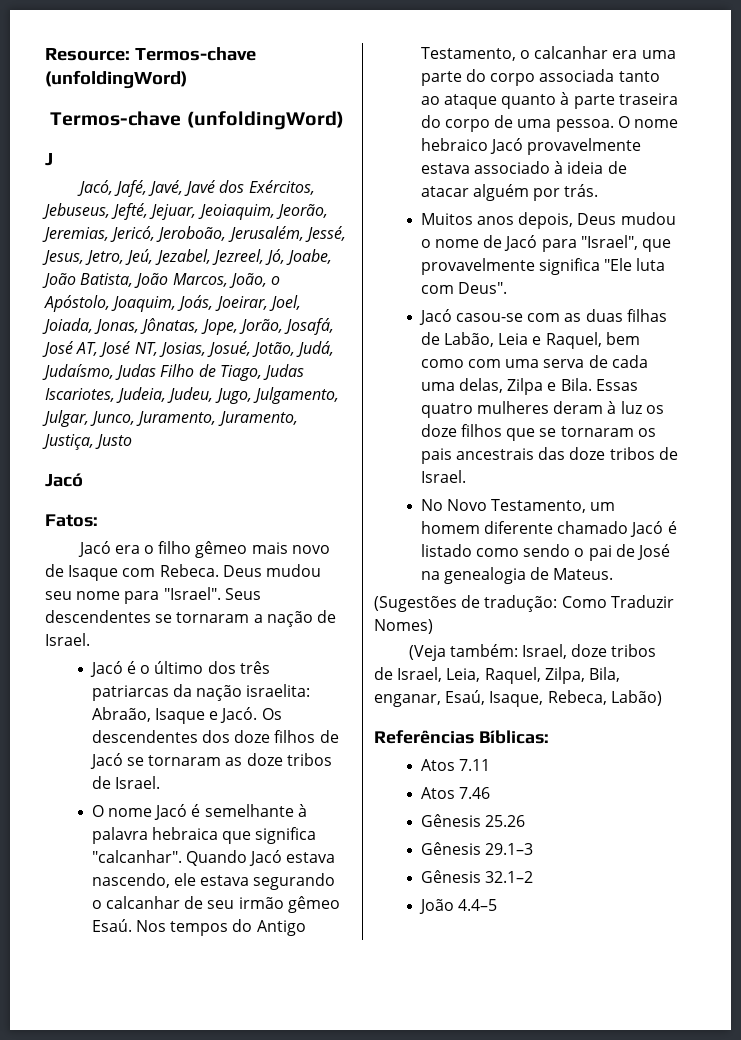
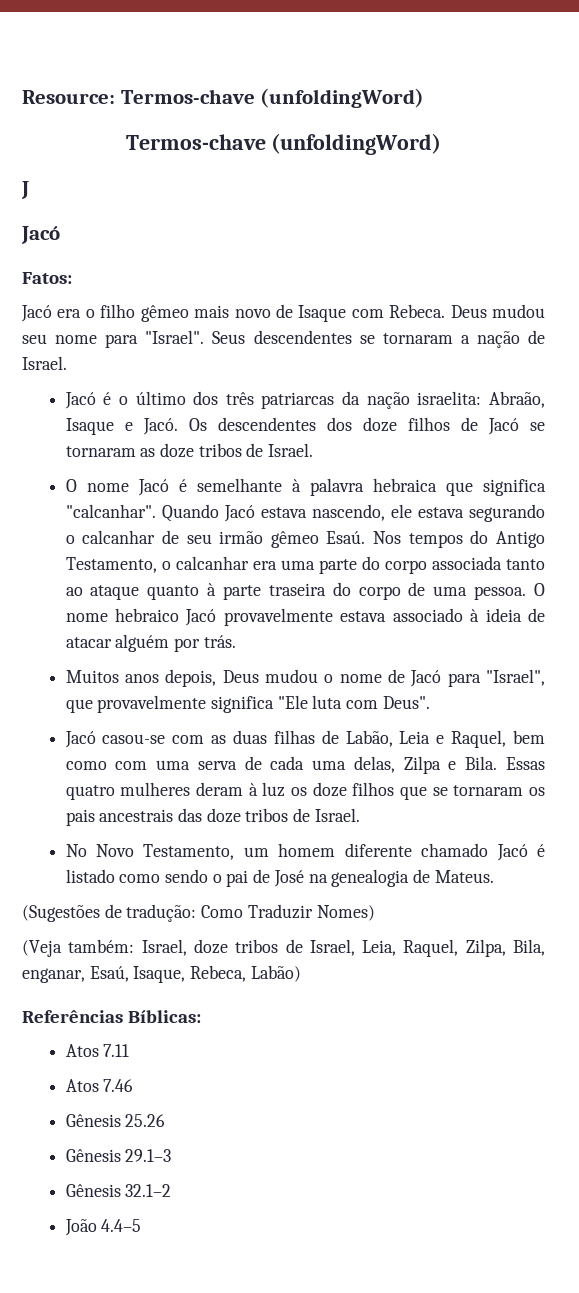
[76,180,315,197] [42,203,328,220] [42,226,346,242] [42,249,333,265] [42,273,280,288] [44,295,301,312] [42,318,334,335] [42,341,335,357] [42,364,304,381] [45,387,339,404] [42,410,298,427] [42,434,133,450] // Jacó, Jafé, Javé, Javé dos Exércitos, Jebuseus, Jefté, Jejuar, Jeoiaquim, Jeorão, Jeremias, Jericó, Jeroboão, Jerusalém, Jessé, Jesus, Jetro, Jeú, Jezabel, Jezreel, Jó, Joabe, João Batista, João Marcos, João, o Apóstolo, Joaquim, Joás, Joeirar, Joel, Joiada, Jonas, Jônatas, Jope, Jorão, Josafá, José AT, José NT, Josias, Josué, Jotão, Judá, Judaísmo, Judas Filho de Tiago, Judas Iscariotes, Judeia, Judeu, Jugo, Julgamento, Julgar, Junco, Juramento, Juramento, Justiça, Justo -> (29, 190) none

